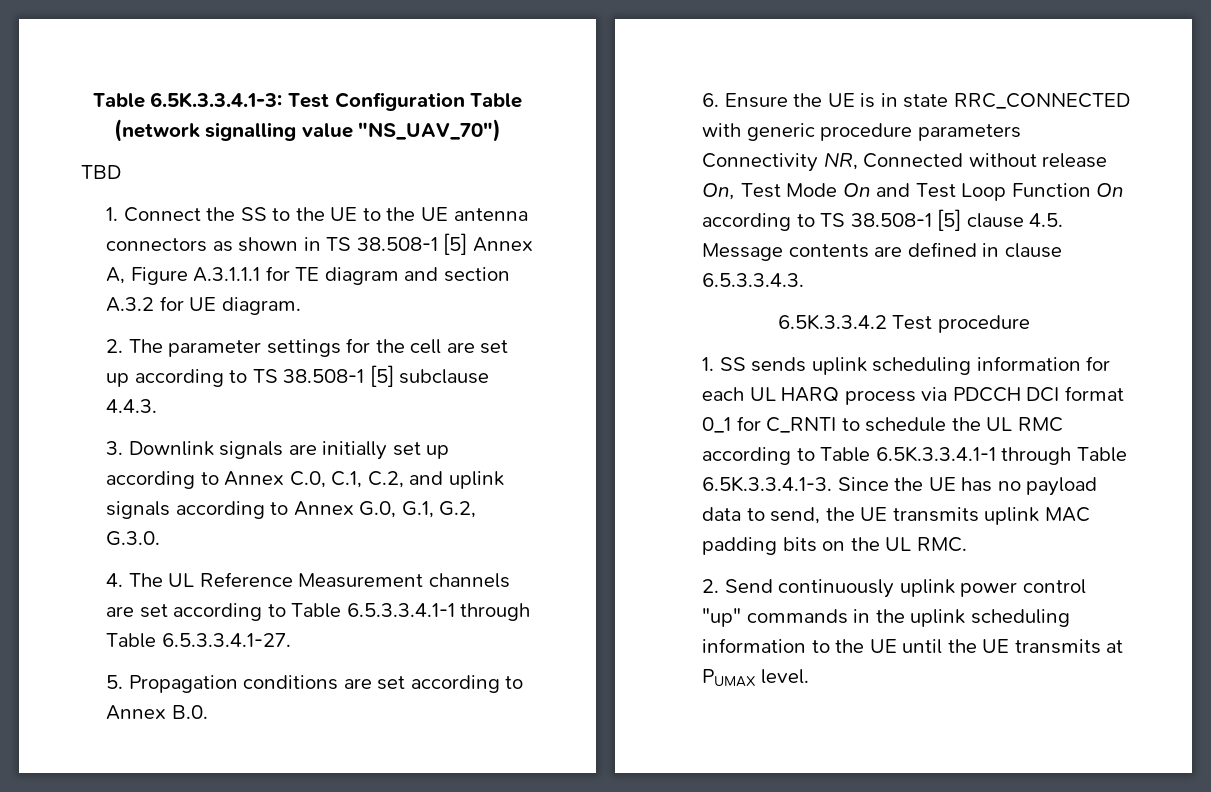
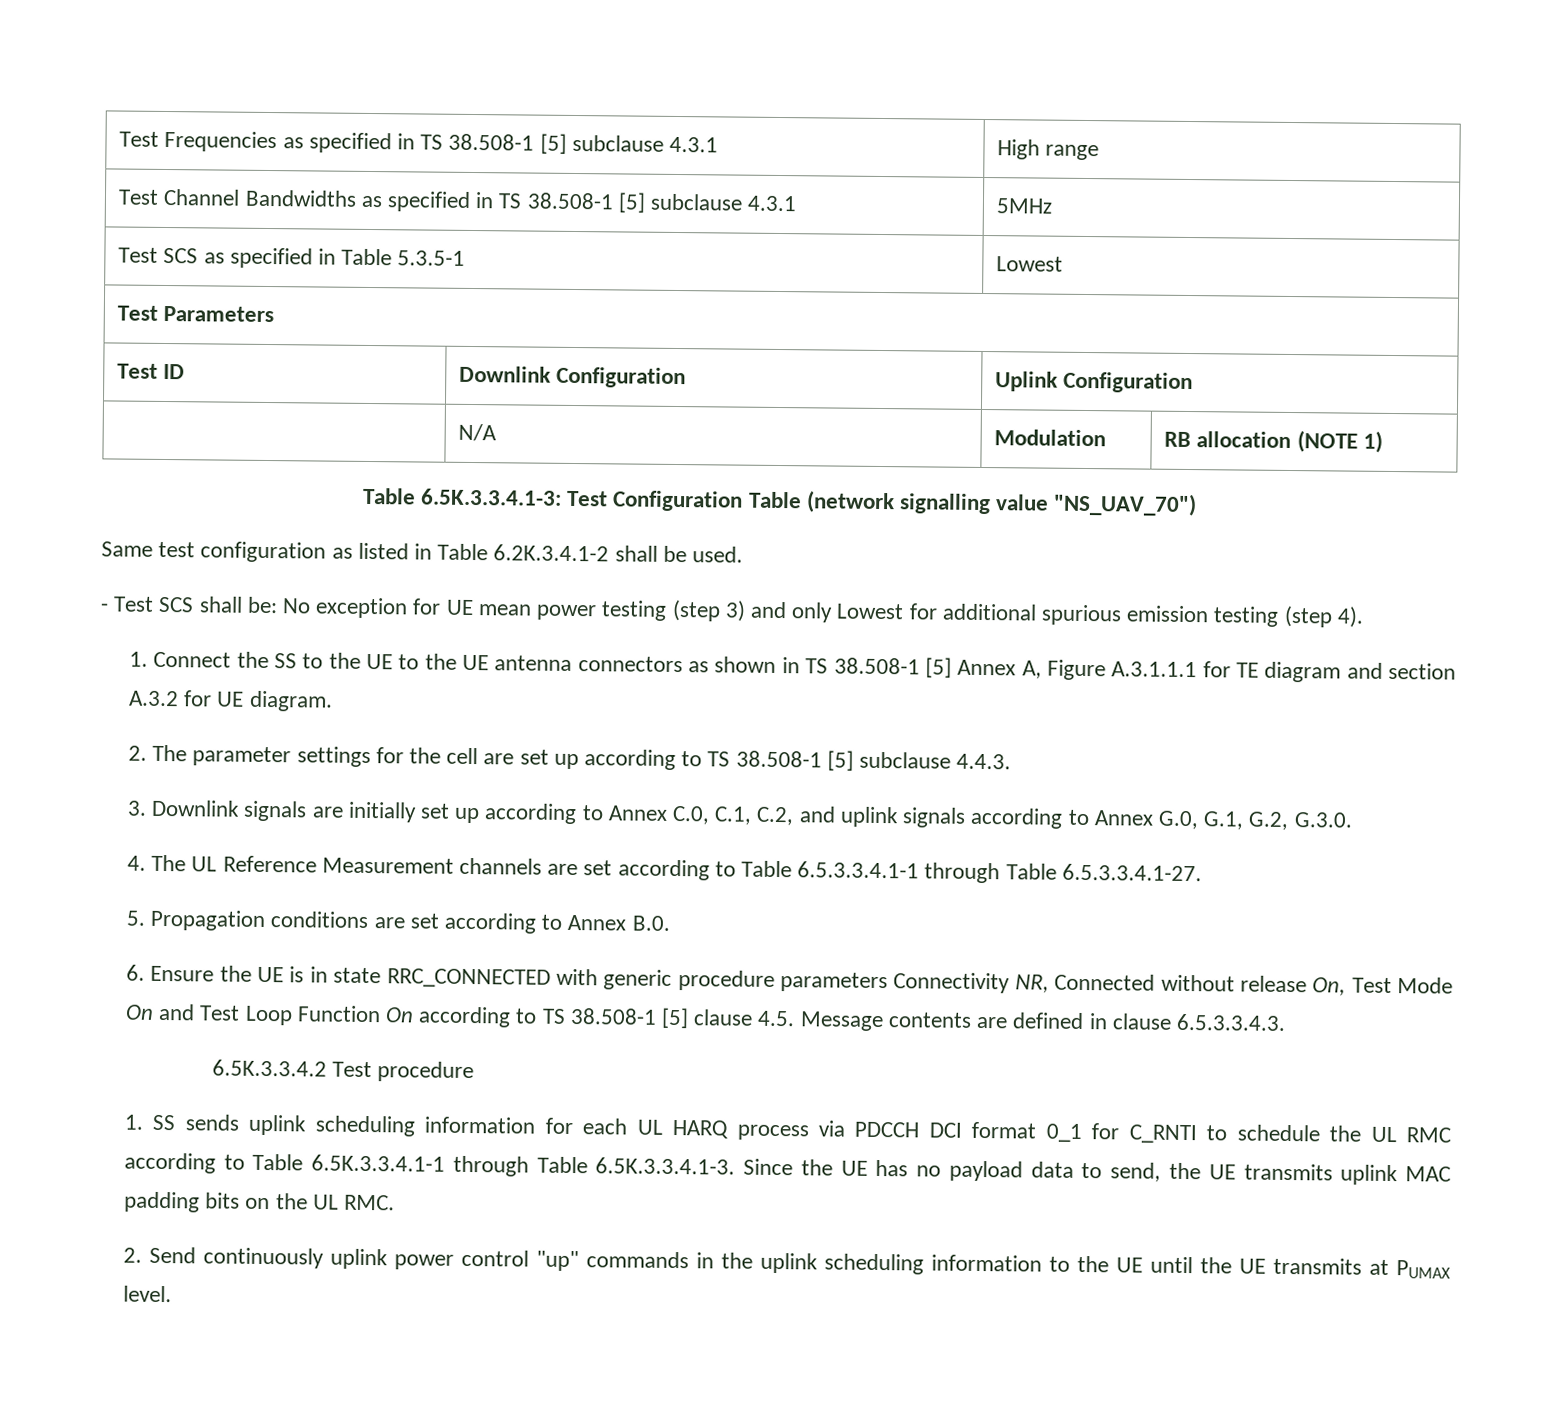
(92, 100) none -> [119,130,719,154] [997,139,1100,161] [118,188,798,213] [996,198,1054,214] [118,247,466,269] [996,256,1064,272] [117,305,275,323] [117,363,186,380] [459,365,687,389] [995,371,1194,394] [458,423,498,442] [994,429,1107,447] [1164,430,1383,453] Test Frequencies as specified in TS 38.508-1 [5] subclause 4.3.1 | High range // Test Channel Bandwidths as specified in TS 38.508-1 [5] subclause 4.3.1 | 5MHz // Test SCS as specified in Table 5.3.5-1 | Lowest // Test Parameters // Test ID | Downlink Configuration | Uplink Configuration // | N/A | Modulation | RB allocation (NOTE 1) //
[81,165,121,179] TBD -> [101,541,744,563] [100,596,1364,628] Same test configuration as listed in Table 6.2K.3.4.1-2 shall be used. // - Test SCS shall be: No exception for UE mean power testing (step 3) and only Lowest for additional spurious emission testing (step 4).

